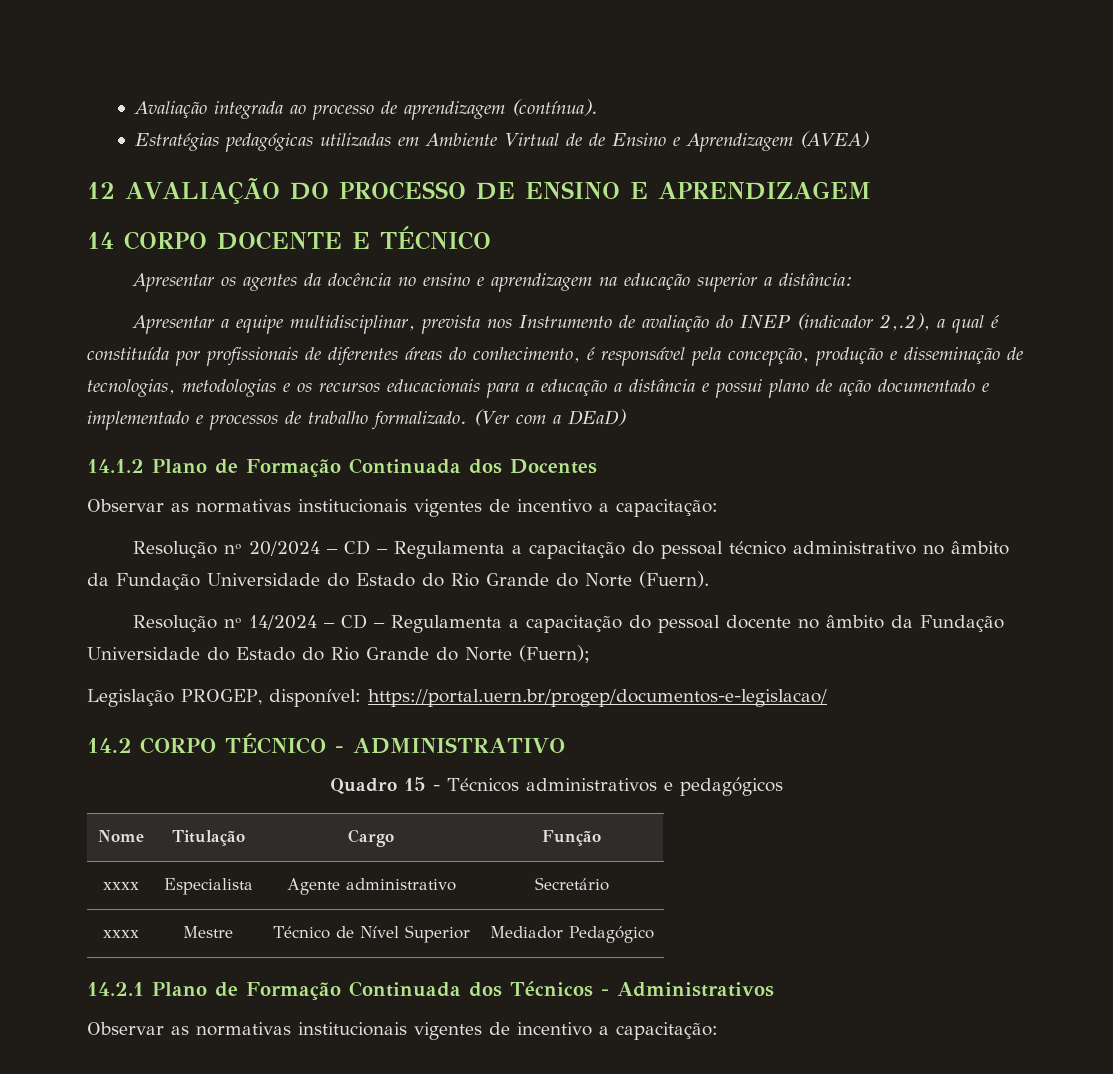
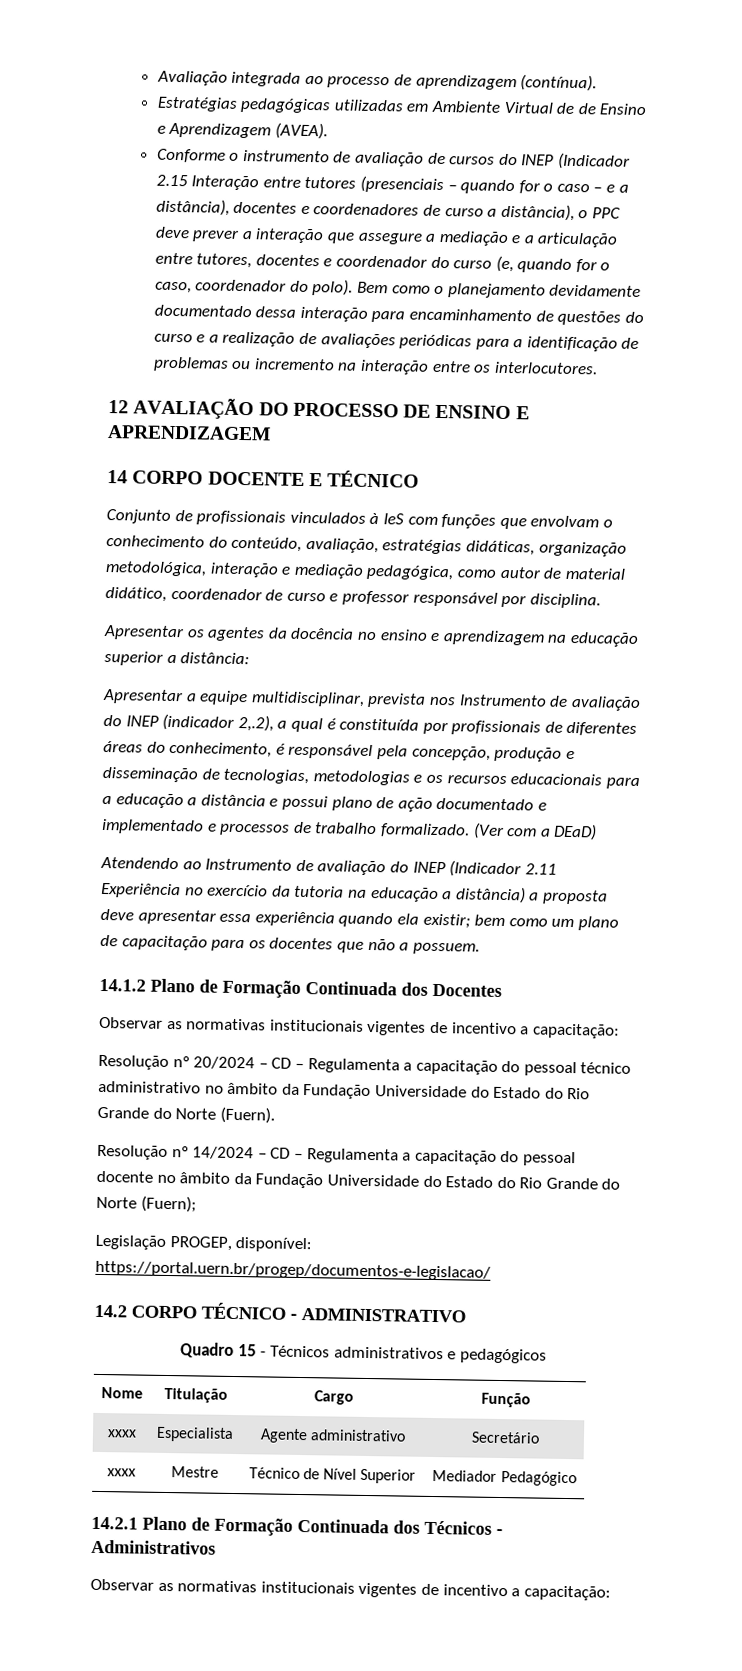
[799,131,869,148] (AVEA) -> [274,122,328,140] [156,148,630,170] [155,174,629,195] [155,198,621,221] [154,226,619,248] [154,252,611,273] [154,279,642,299] [153,304,644,326] [153,331,640,352] [152,356,598,375] (AVEA). // Conforme o instrumento de avaliação de cursos do INEP (Indicador 2.15 Interação entre tutores (presenciais – quando for o caso – e a distância), docentes e coordenadores de curso a distância), o PPC deve prever a interação que assegure a mediação e a articulação entre tutores, docentes e coordenador do curso (e, quando for o caso, coordenador do polo). Bem como o planejamento devidamente documentado dessa interação para encaminhamento de questões do curso e a realização de avaliações periódicas para a identificação de problemas ou incremento na interação entre os interlocutores.
(491, 238) none -> [106,508,613,530] [106,534,627,557] [105,560,626,581] [105,586,601,609] // Conjunto de profissionais vinculados à IeS com funções que envolvam o conhecimento do conteúdo, avaliação, estratégias didáticas, organização metodológica, interação e mediação pedagógica, como autor de material didático, coordenador de curso e professor responsável por disciplina.
(626, 417) none -> [100,856,557,878] [101,882,608,905] [100,908,619,931] [100,934,480,955] // Atendendo ao Instrumento de avaliação do INEP (Indicador 2.11 Experiência no exercício da tutoria na educação a distância) a proposta deve apresentar essa experiência quando ela existir; bem como um plano de capacitação para os docentes que não a possuem.

